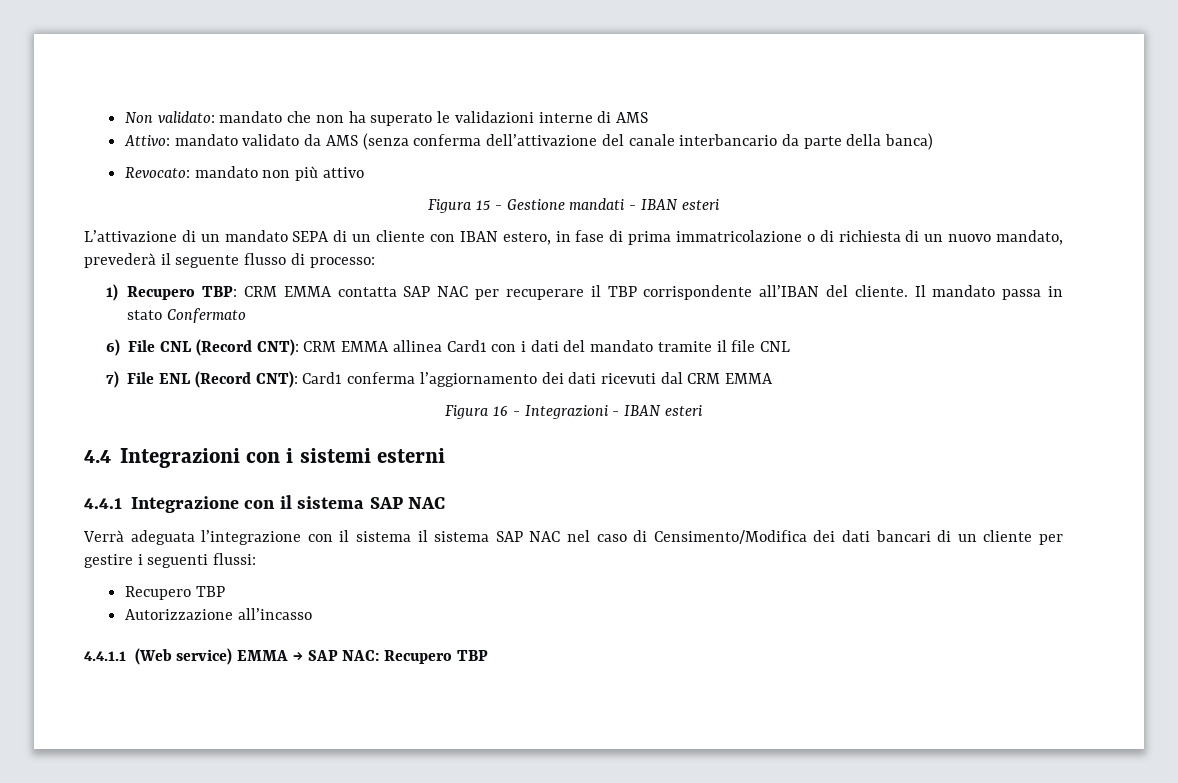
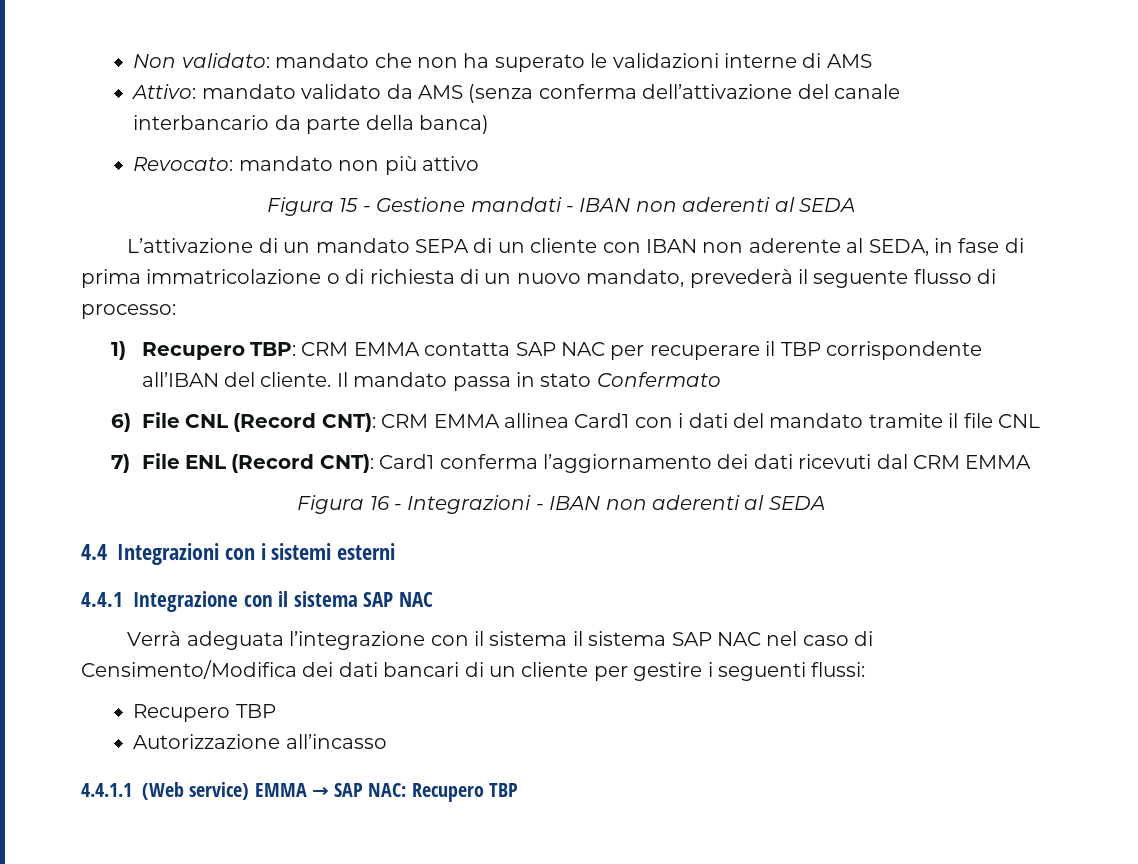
[681,199,720,210] esteri -> [635,197,855,212] non aderenti al SEDA
[502,232,551,245] estero, -> [702,238,929,256] non aderente al SEDA,
[664,405,703,416] esteri -> [605,495,825,510] non aderenti al SEDA

